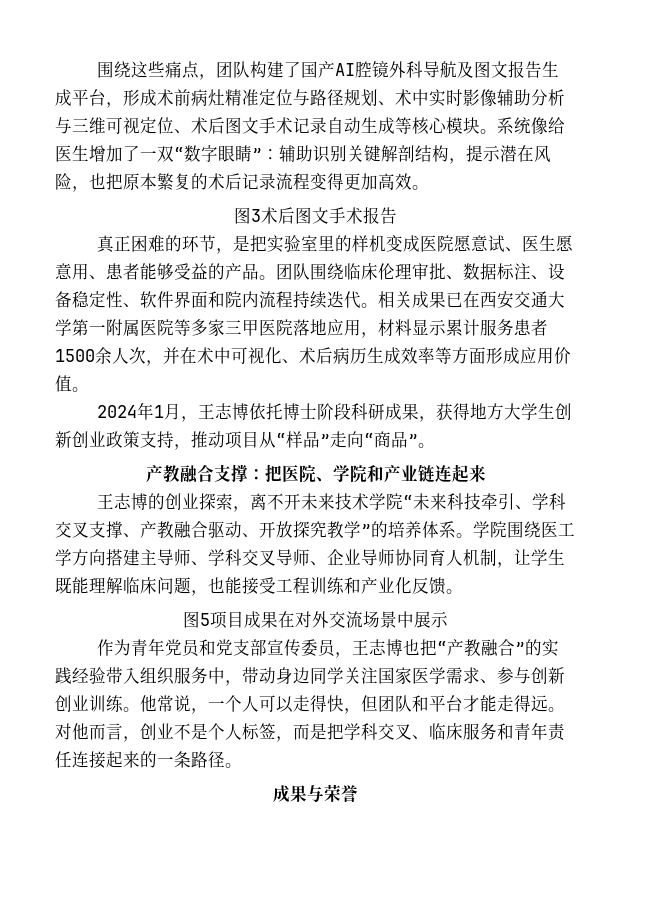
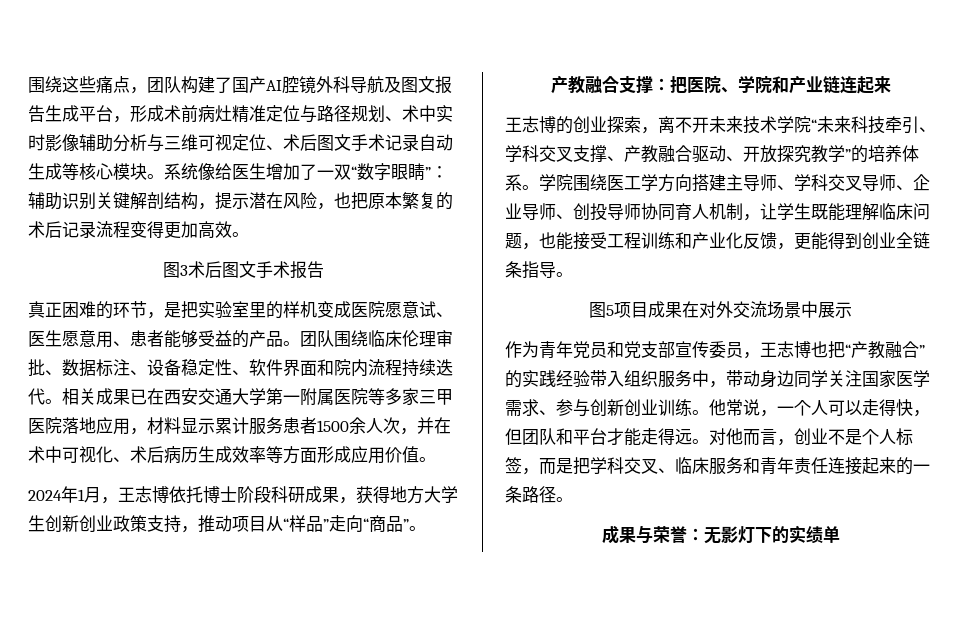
(395, 557) none -> [556,203,641,221] 、创投导师
(446, 586) none -> [777,232,930,250] [505,261,556,279] ，更能得到创业全链条指导
(358, 794) none -> [686,525,840,544] ：无影灯下的实绩单

